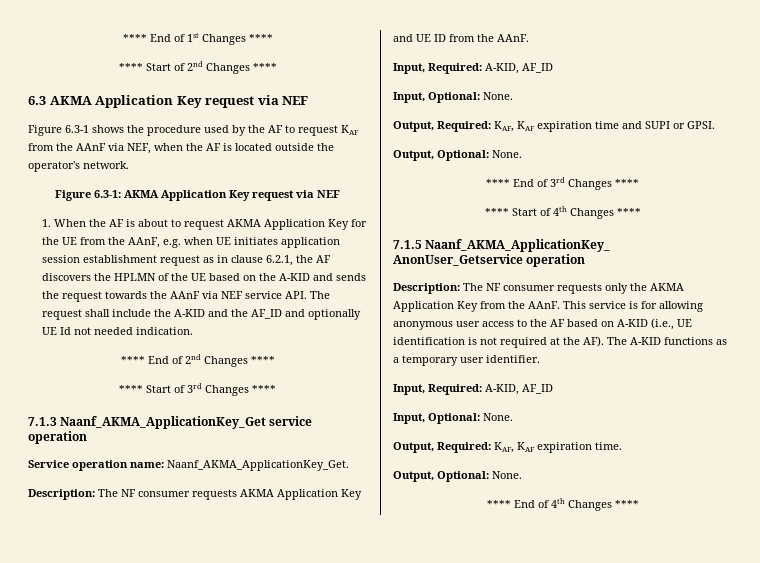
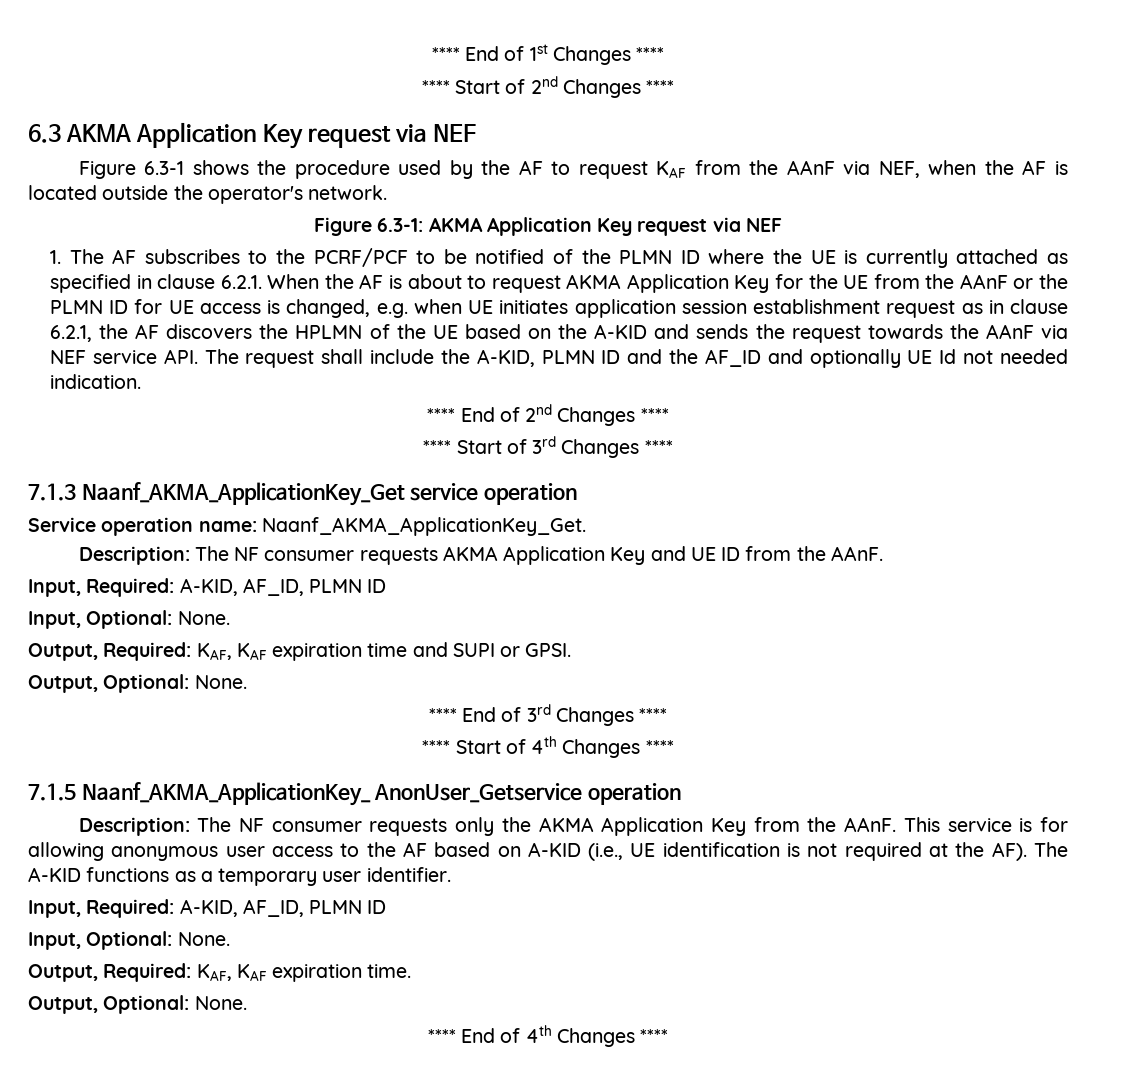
(51, 223) none -> [69,248,1068,268] [49,274,262,293] The AF subscribes to the PCRF/PCF to be notified of the PLMN ID where the UE is currently attached as specified in clause 6.2.1.
[127,237,160,248] AAnF, -> [959,274,1068,289] [49,299,371,318] AAnF or the PLMN ID for UE access is changed,
[173,309,205,317] A-KID -> [476,349,621,367] A-KID, PLMN ID
[522,63,553,73] AF_ID -> [242,578,387,596] AF_ID, PLMN ID
[522,384,553,394] AF_ID -> [242,899,387,917] AF_ID, PLMN ID

